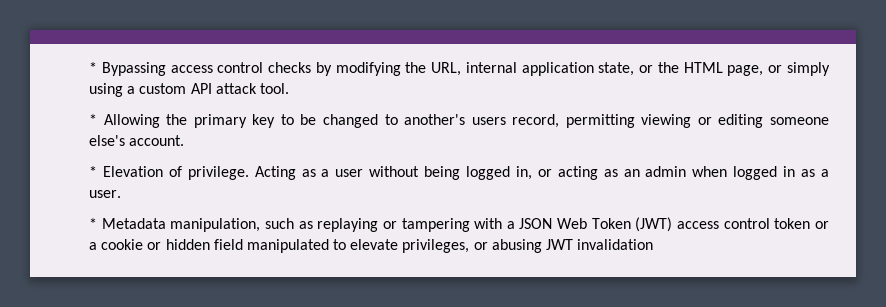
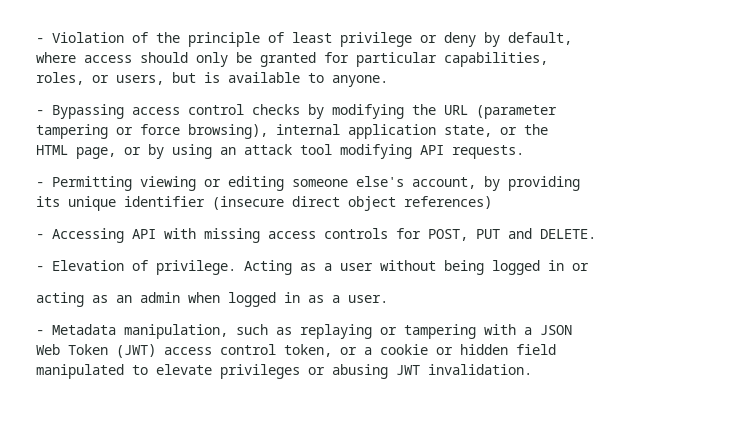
[89,62,97,73] * -> [36,32,572,47] [36,52,548,67] [36,72,388,87] [36,110,44,115] - Violation of the principle of least privilege or deny by default, // where access should only be granted for particular capabilities, // roles, or users, but is available to anyone. // -
[431,62,462,76] URL, -> [444,105,557,119] [36,124,268,139] URL (parameter // tampering or force browsing),
(679, 67) none -> (548, 129) //
[786,62,830,76] [89,83,289,97] [89,114,635,128] simply using a custom API attack tool. // * Allowing the primary key to be changed to another's users record, permitting -> [148,144,524,159] [36,176,132,191] by using an attack tool modifying API requests. // - Permitting
[129,135,185,146] [89,166,97,177] account. // * -> [412,176,580,191] [36,196,492,211] [36,228,596,243] [36,266,44,271] account, by providing // its unique identifier (insecure direct object references) // - Accessing API with missing access controls for POST, PUT and DELETE. // -
[515,166,552,180] in, or -> [548,260,589,271] in or //
[89,218,97,229] * -> [36,330,44,335] -
(553, 223) none -> (572, 330) //
[774,218,811,229] token -> [284,344,332,357] token,
(243, 244) none -> (556, 349) //
[402,239,470,253] privileges, -> [220,364,300,379] privileges
[577,239,654,250] invalidation -> [428,364,532,375] invalidation.

